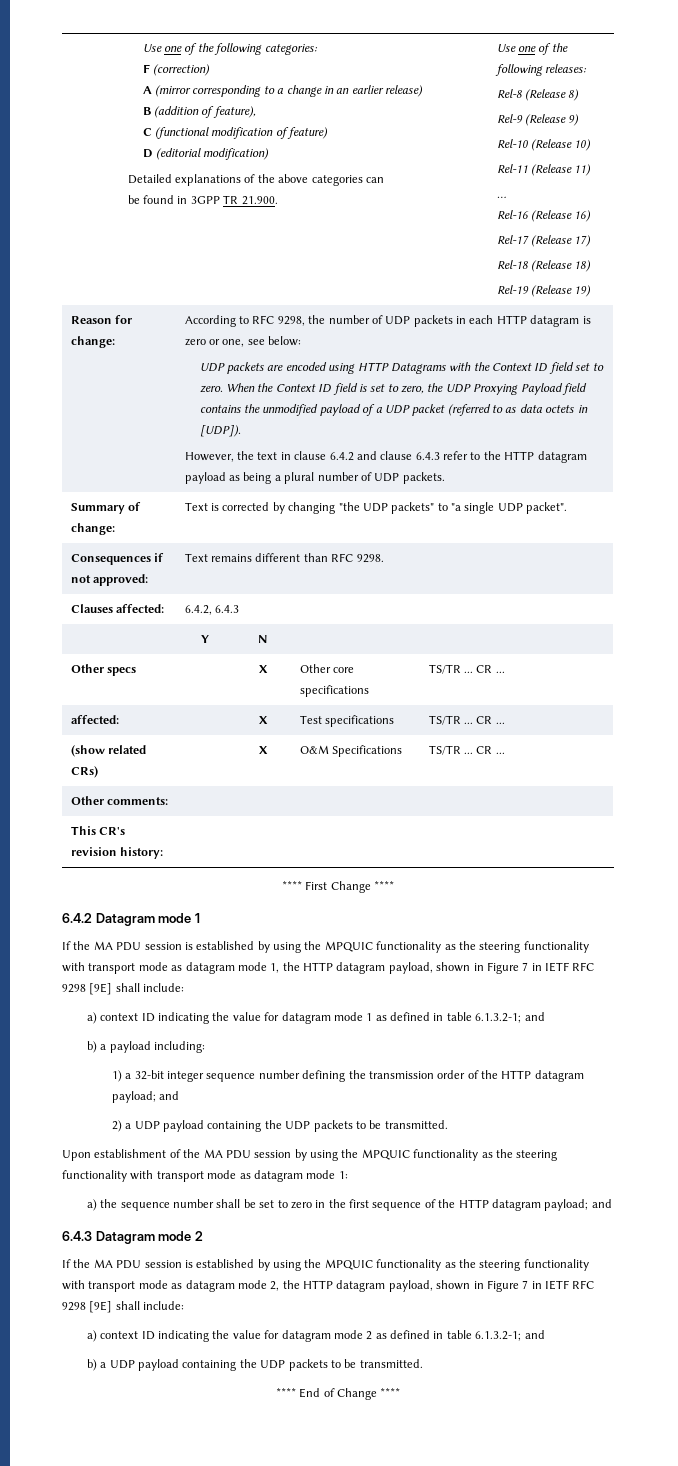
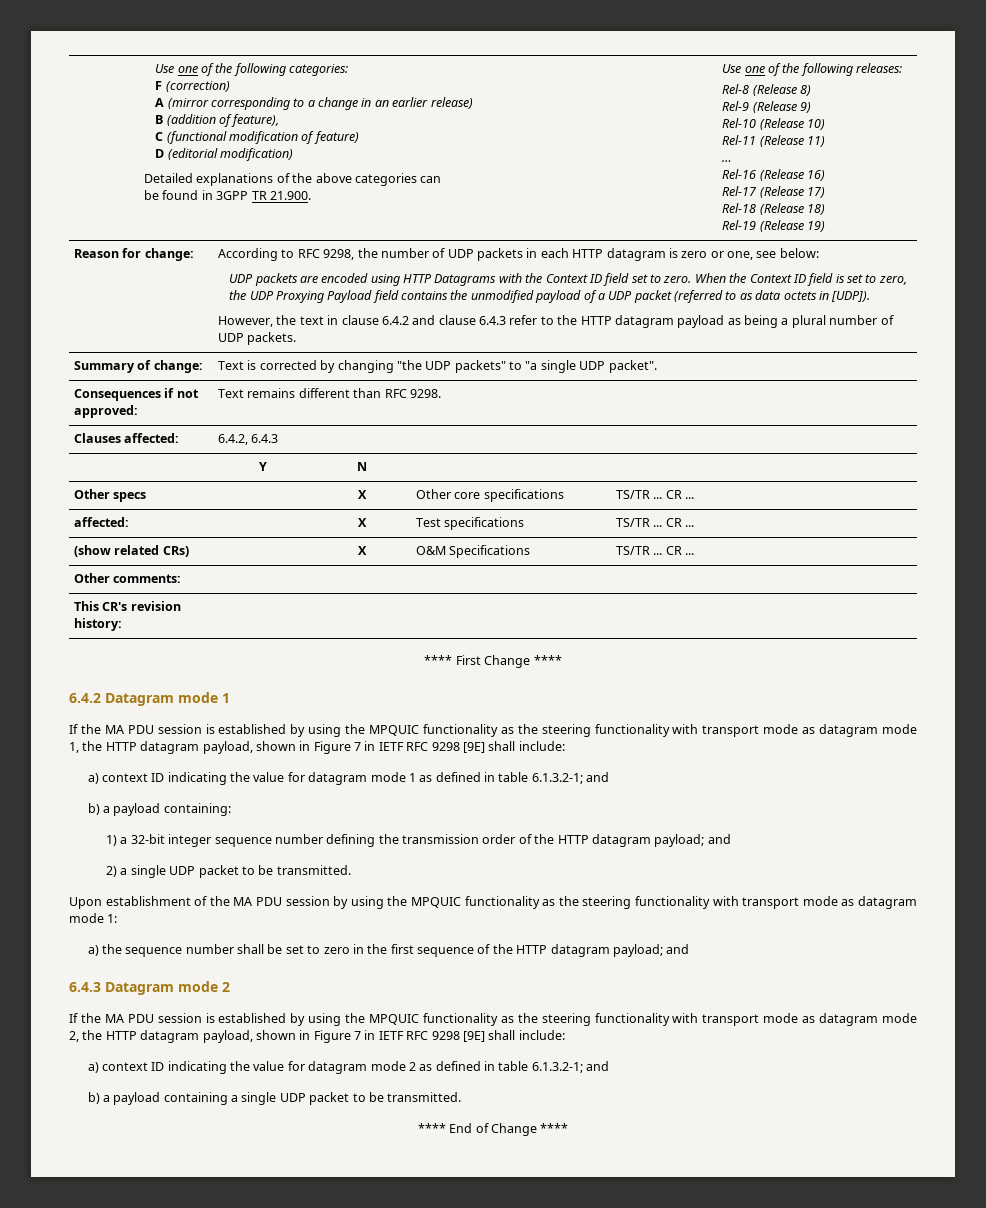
[154,1041,206,1053] including: -> [163,803,231,816] containing:
[134,1120,353,1132] UDP payload containing the UDP packets -> [130,865,239,878] single UDP packet
[109,1359,328,1371] UDP payload containing the UDP packets -> [113,1092,350,1105] payload containing a single UDP packet

